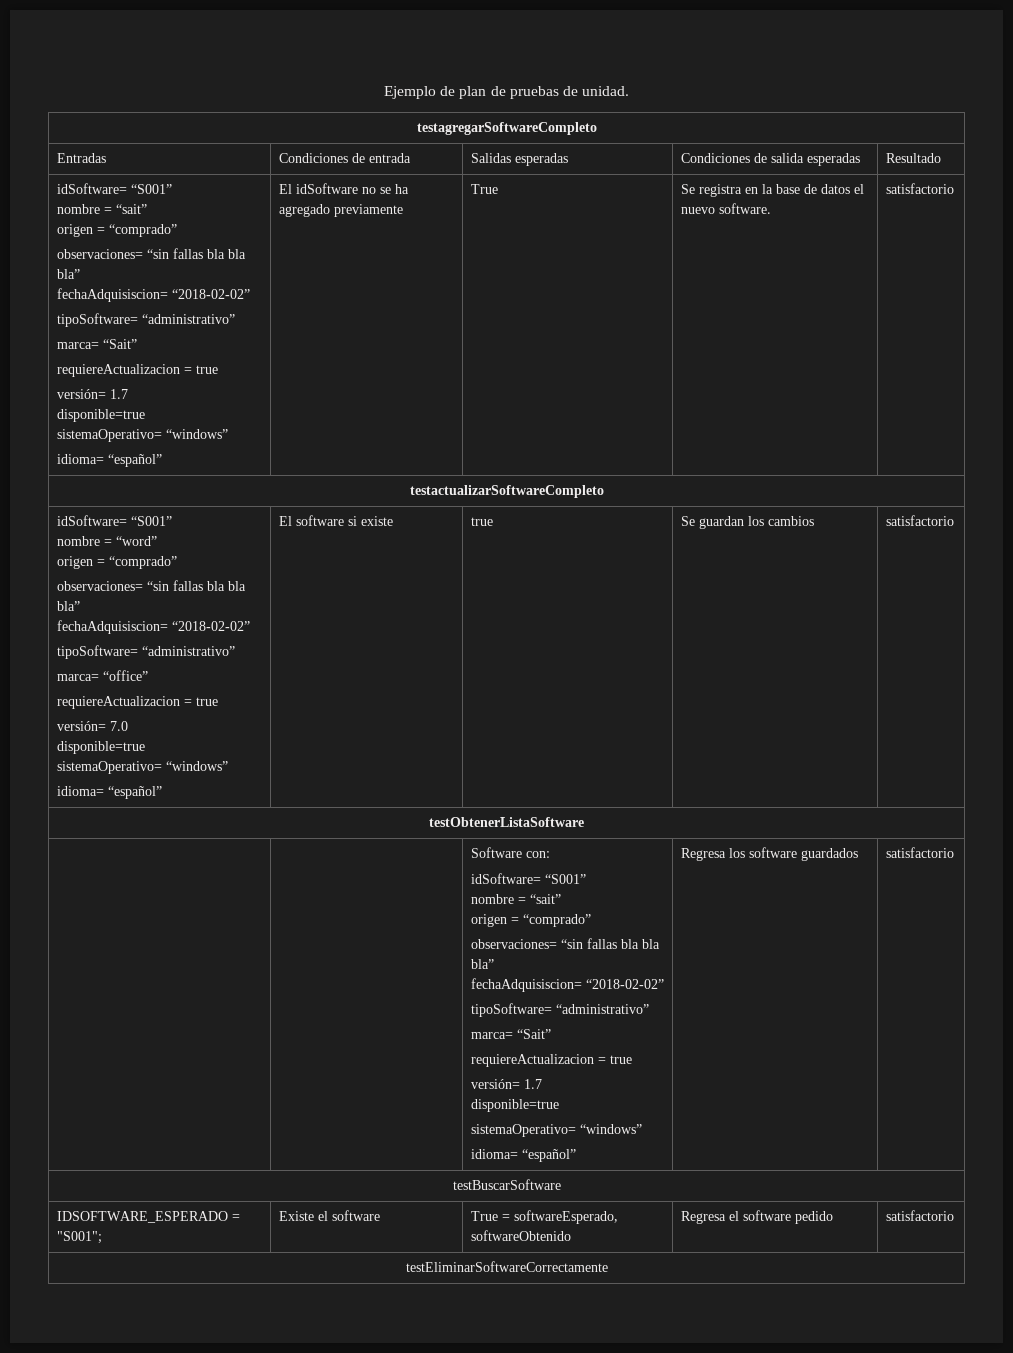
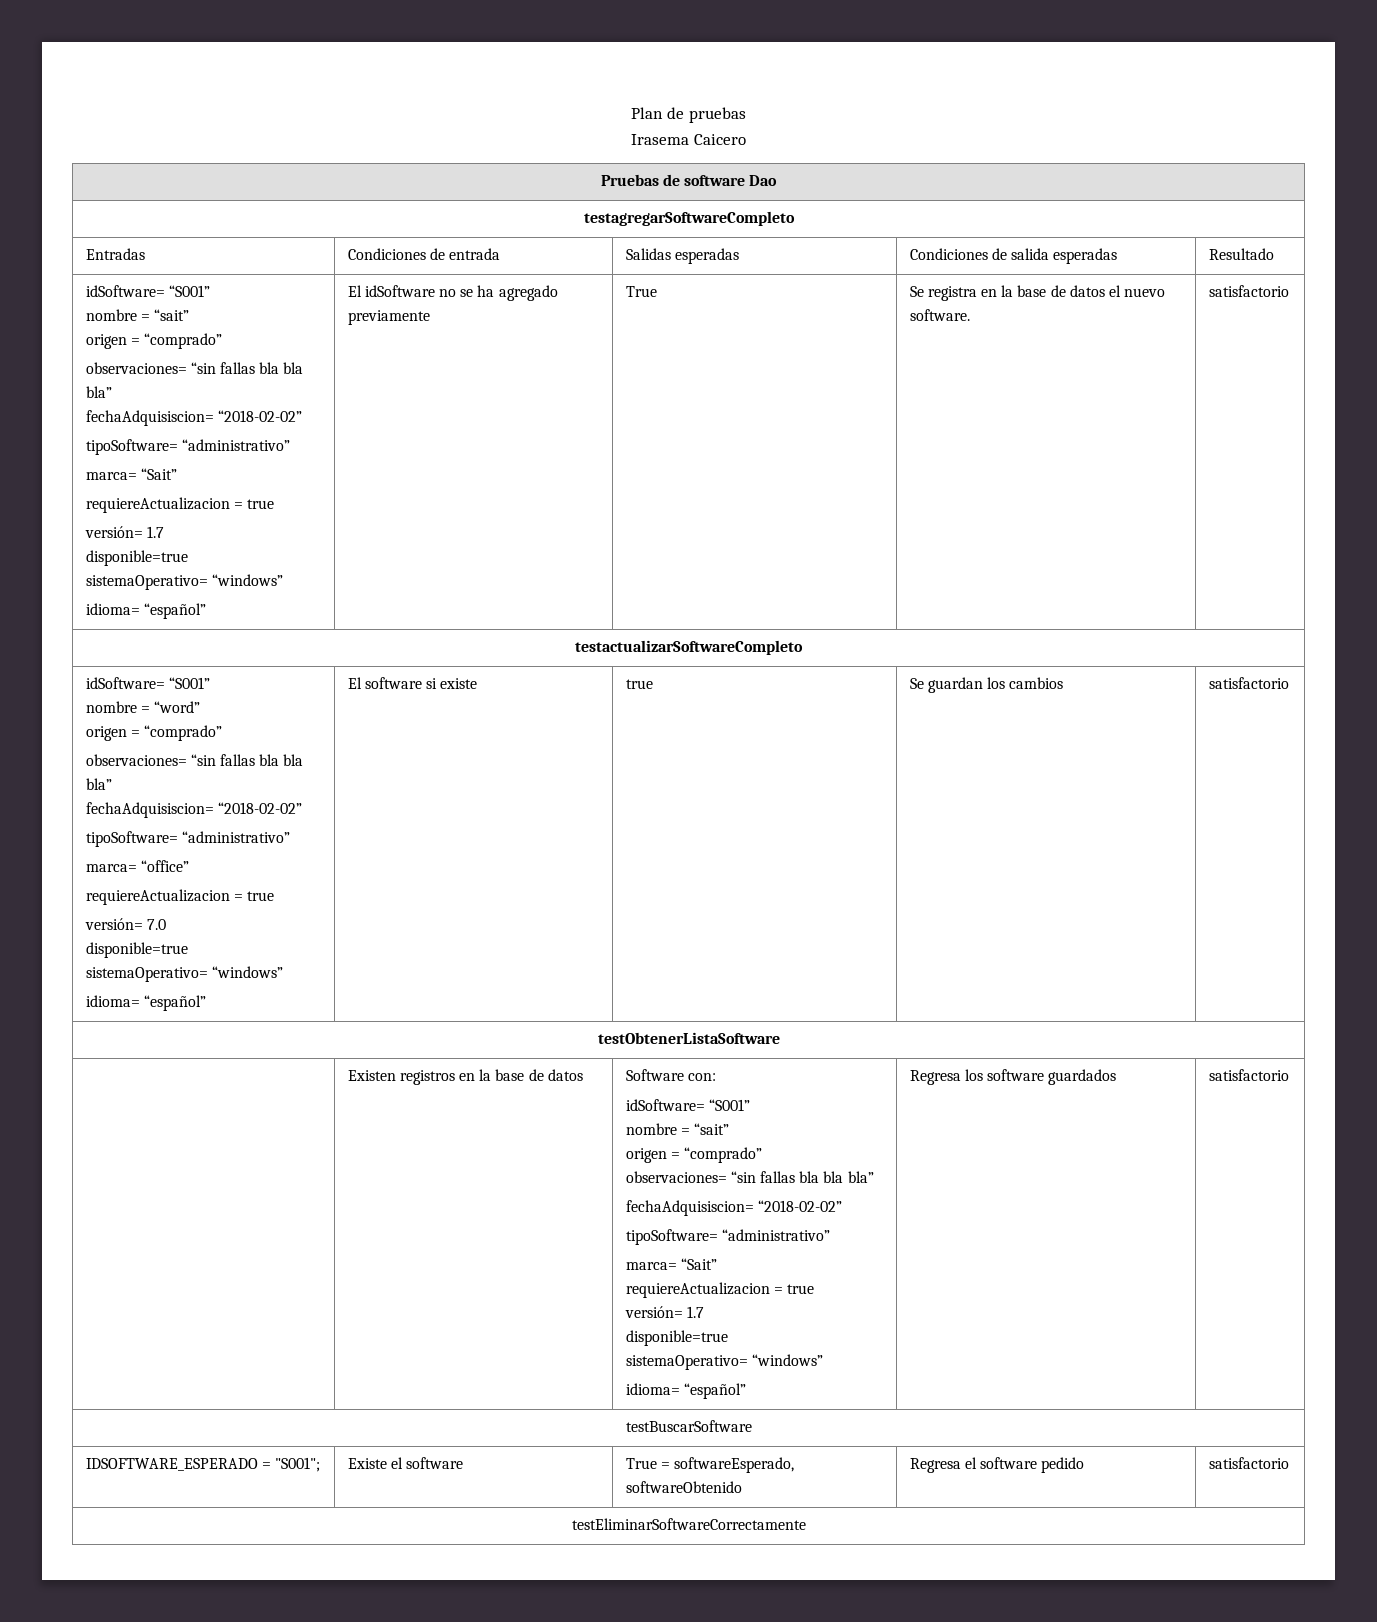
[383,86,487,99] Ejemplo de plan -> [631,107,664,119] Plan
[562,86,630,96] de unidad. -> [631,134,746,145] [600,174,778,186] // Irasema Caicero // Pruebas de software Dao
(584, 822) none -> [347,1069,583,1085] Existen registros en la base de datos

